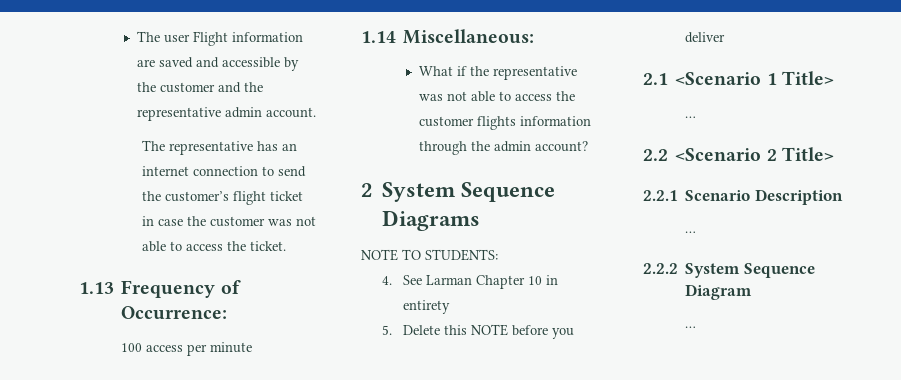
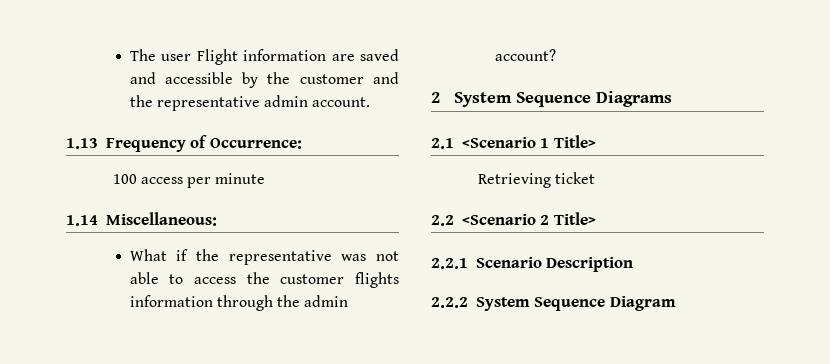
[141,140,297,155] [141,166,306,177] [141,191,303,205] [141,216,316,227] [141,241,286,252] // The representative has an internet connection to send the customer’s flight ticket in case the customer was not able to access the ticket. -> (371, 102) none
[361,249,498,261] [381,275,558,289] [402,300,450,314] [381,324,574,339] [684,32,725,43] // NOTE TO STUDENTS: // 4. See Larman Chapter 10 in entirety // 5. Delete this NOTE before you deliver -> (673, 99) none
[684,116,696,118] … -> [477,172,595,188] Retrieving ticket
[684,231,696,233] // … -> (634, 264) none
[684,326,696,328] // … -> (676, 303) none

